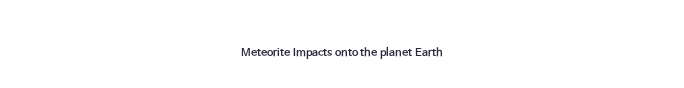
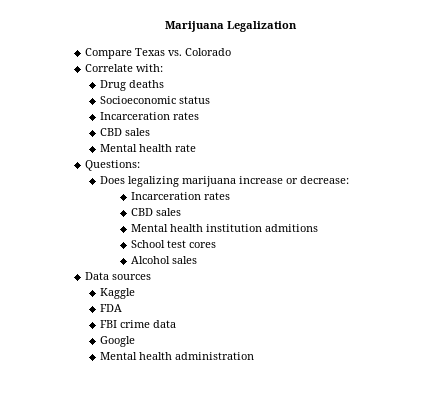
[240,46,444,59] Meteorite Impacts onto the planet Earth -> [165,21,297,32] [84,48,231,59] [84,64,163,72] [99,80,164,91] [99,96,210,104] [99,112,199,120] [99,128,150,136] [99,144,196,152] [84,160,140,171] [99,176,349,187] [130,192,230,200] [130,208,181,216] [130,224,318,232] [130,240,216,248] [130,256,197,264] [84,272,151,280] [99,288,135,299] [99,304,122,312] [99,320,176,328] [99,336,135,347] [99,352,254,360] Marijuana Legalization // Compare Texas vs. Colorado // Correlate with: // Drug deaths // Socioeconomic status // Incarceration rates // CBD sales // Mental health rate // Questions: // Does legalizing marijuana increase or decrease: // Incarceration rates // CBD sales // Mental health institution admitions // School test cores // Alcohol sales // Data sources // Kaggle // FDA // FBI crime data // Google // Mental health administration

